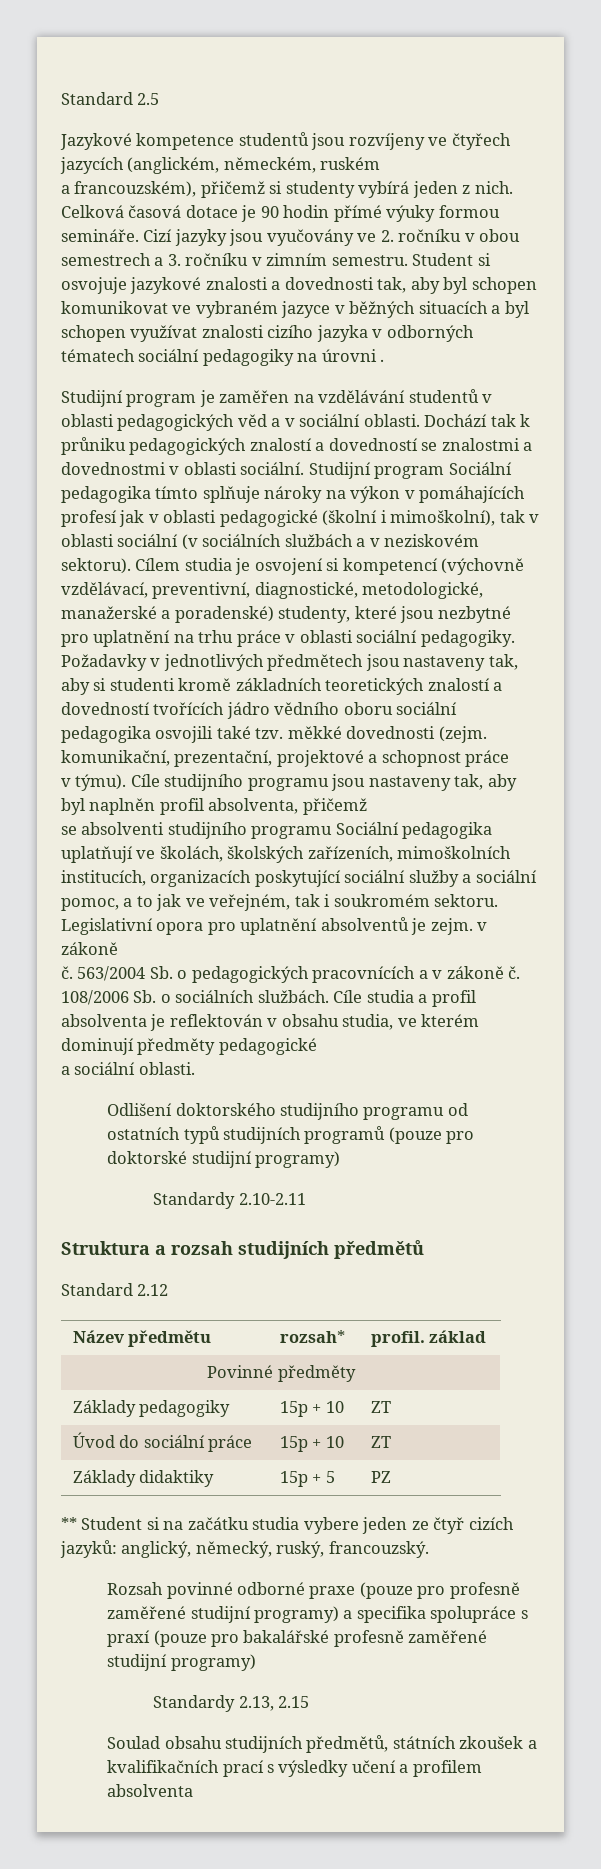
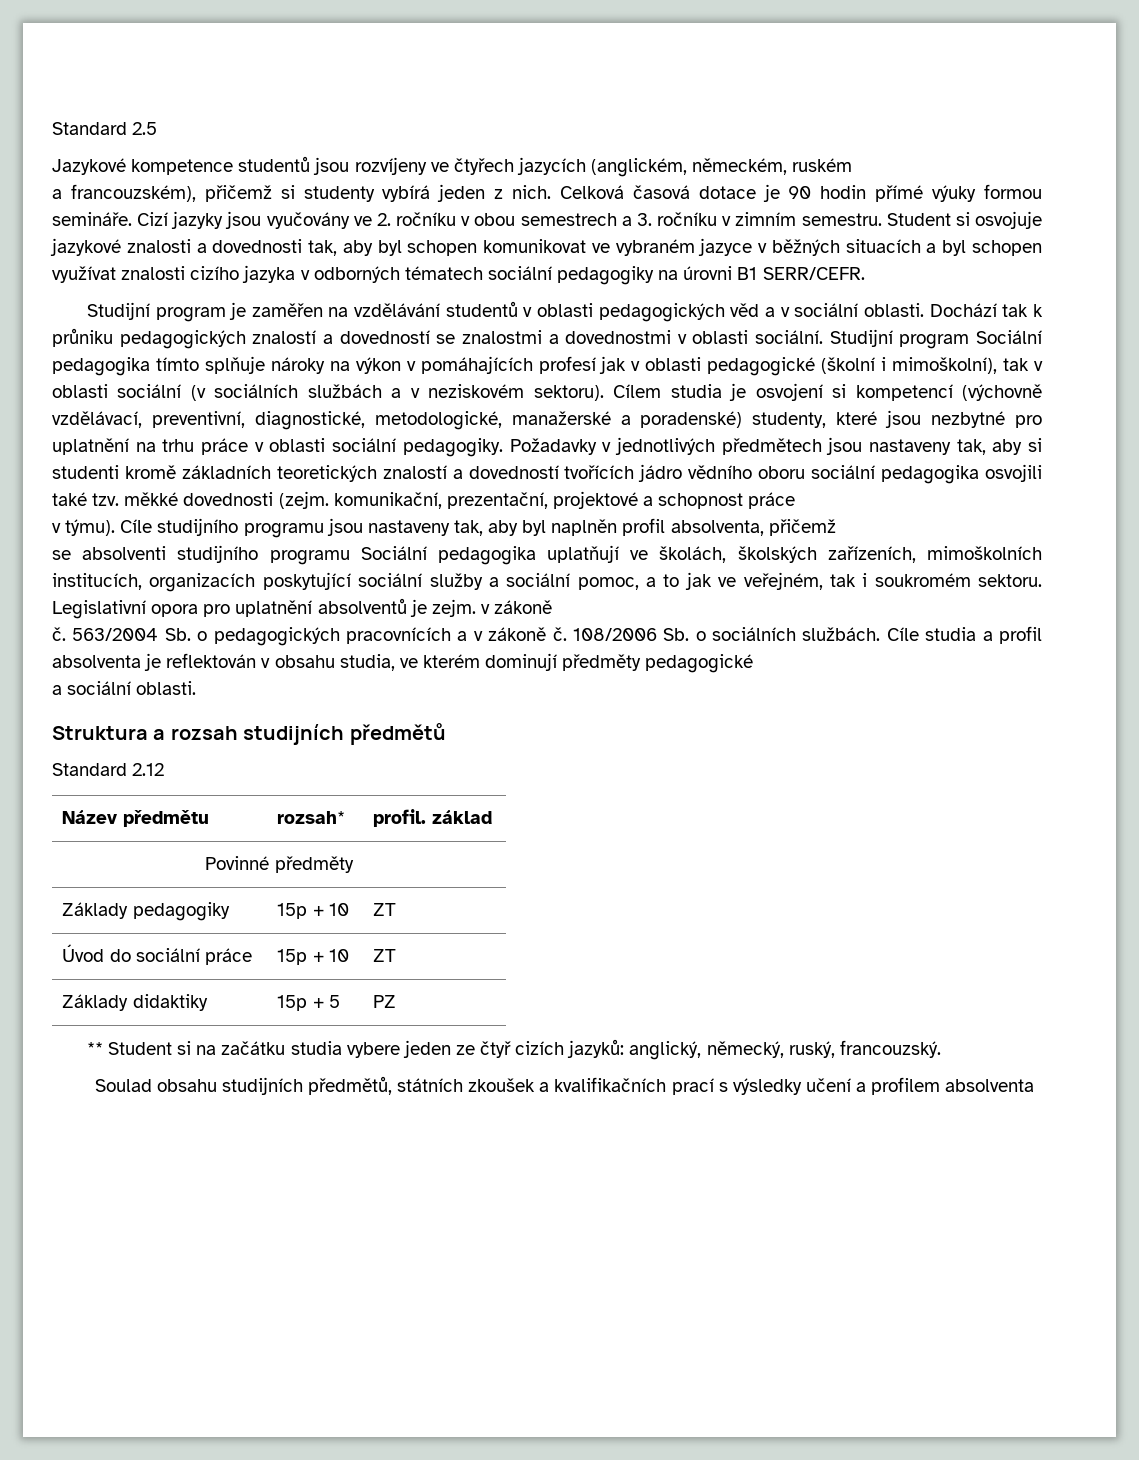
[380,359,385,362] . -> [737,267,865,280] B1 SERR/CEFR.
[107,1103,468,1120] [107,1126,475,1144] [107,1151,341,1168] [153,1192,306,1209] // Odlišení doktorského studijního programu od ostatních typů studijních programů (pouze pro doktorské studijní programy) // Standardy 2.10-2.11 -> (197, 688) none
[107,1582,520,1599] [107,1606,528,1623] [107,1630,488,1647] [107,1654,256,1671] [153,1695,310,1712] // Rozsah povinné odborné praxe (pouze pro profesně zaměřené studijní programy) a specifika spolupráce s praxí (pouze pro bakalářské profesně zaměřené studijní programy) // Standardy 2.13, 2.15 -> (941, 1049) none

